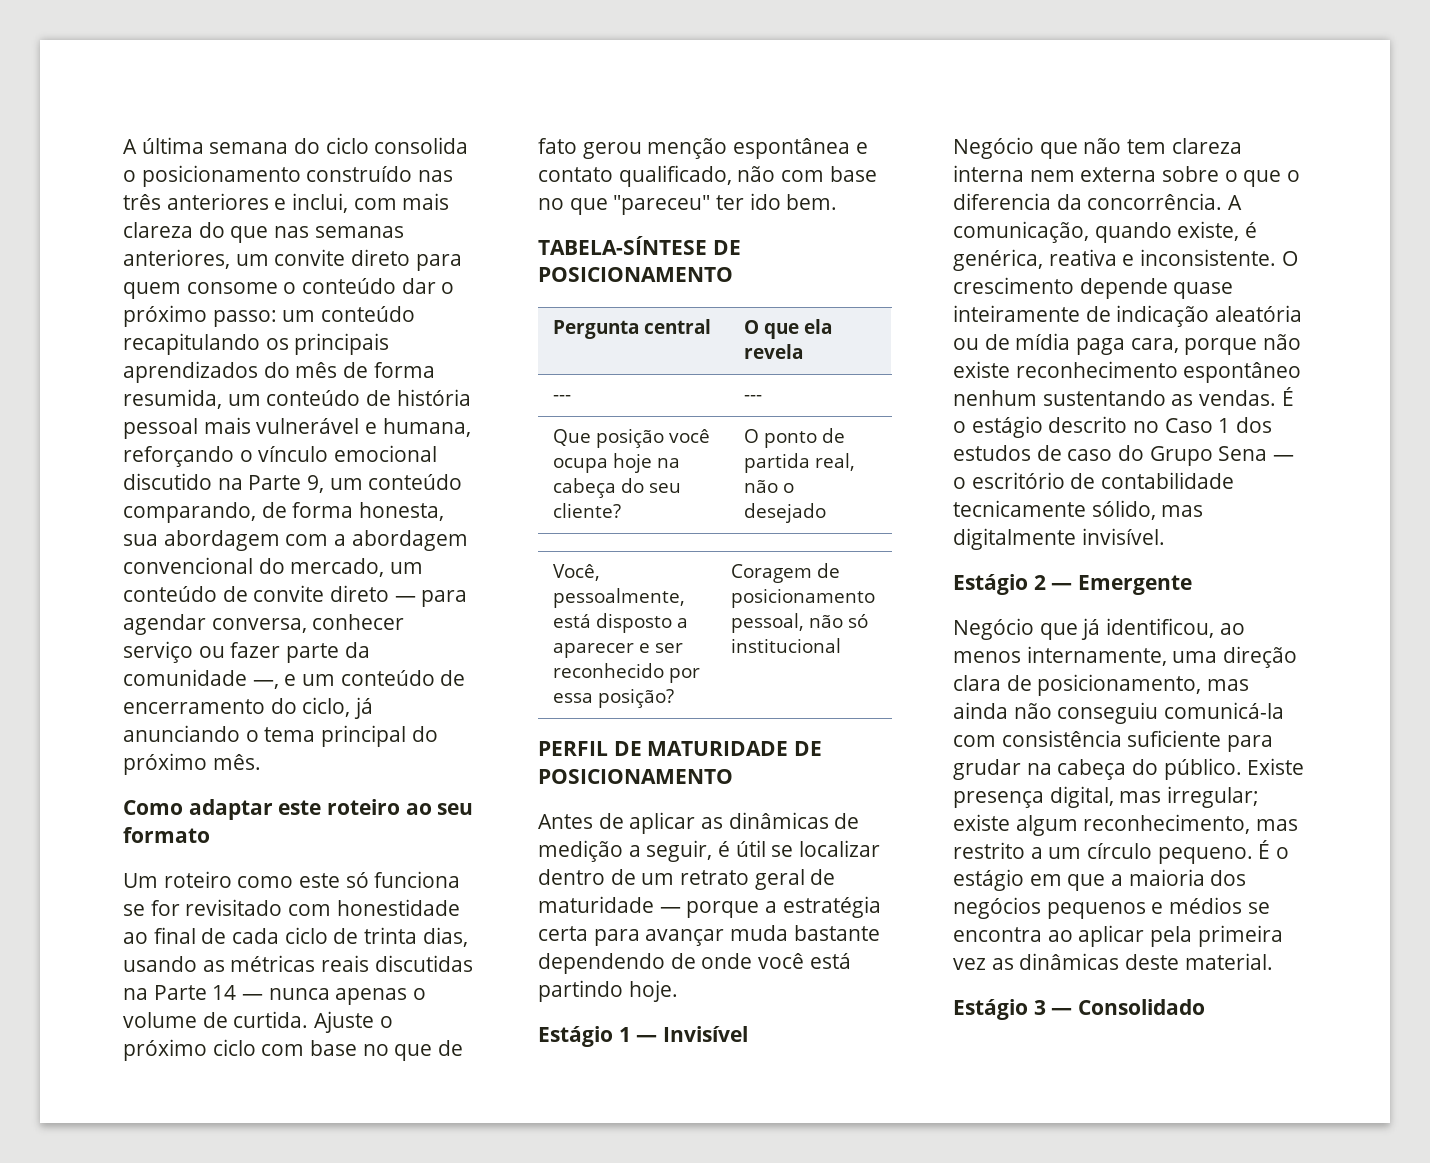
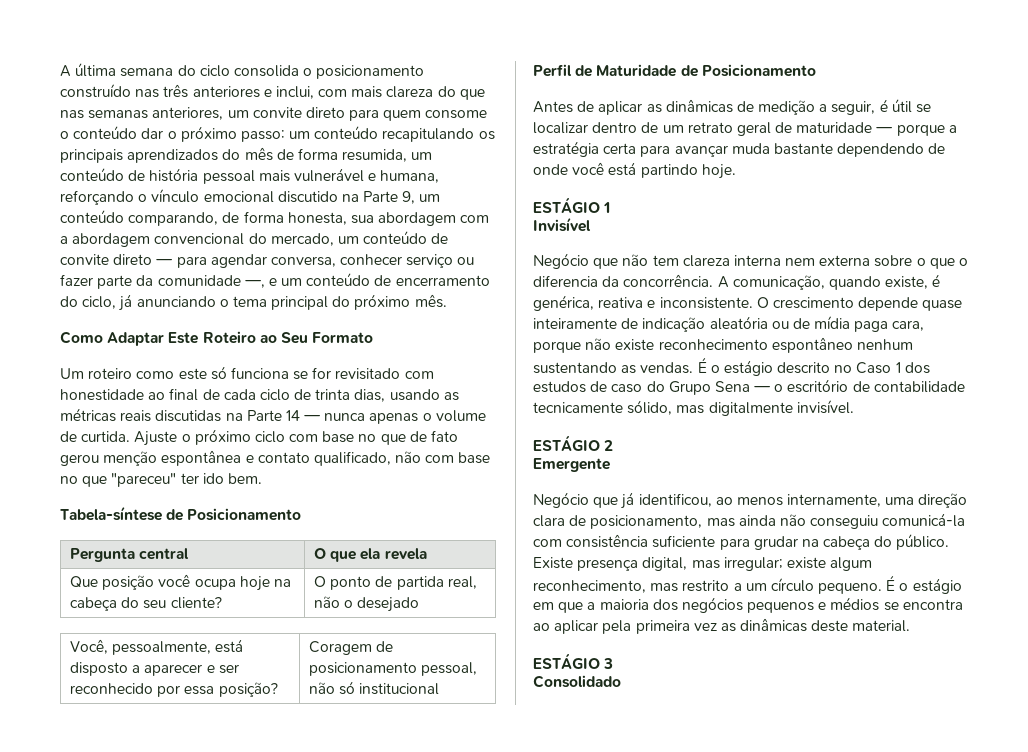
[188,799,474,820] [123,827,210,843] adaptar este roteiro ao seu formato -> [107,331,374,346] Adaptar Este Roteiro ao Seu Formato
[538,236,741,255] [538,267,733,282] TABELA-SÍNTESE DE POSICIONAMENTO -> [60,506,302,521] Tabela-síntese de Posicionamento
[552,395,571,401] [743,395,762,401] // --- | --- -> (427, 554) none
[538,741,822,756] [538,769,733,784] PERFIL DE MATURIDADE DE POSICIONAMENTO -> [533,64,816,77] Perfil de Maturidade de Posicionamento
[538,1026,658,1047] Estágio 1 — -> [533,197,611,213] ESTÁGIO 1 //
[953,574,1028,595] Estágio -> [533,435,600,451] ESTÁGIO
[1051,583,1073,590] — -> (614, 445) //
[953,999,1028,1020] Estágio -> [533,653,600,669] ESTÁGIO
[1051,1008,1073,1015] — -> (614, 663) //

